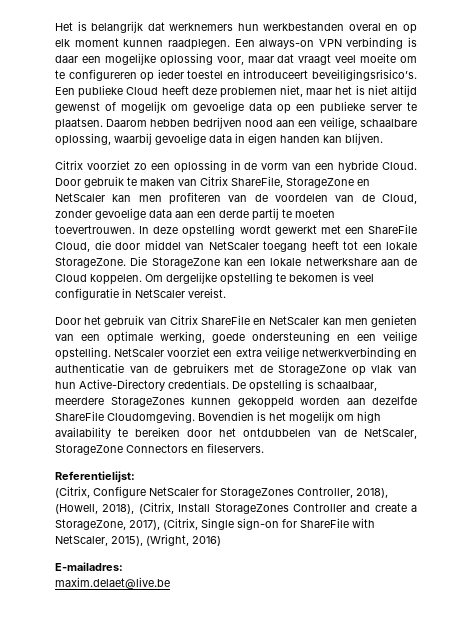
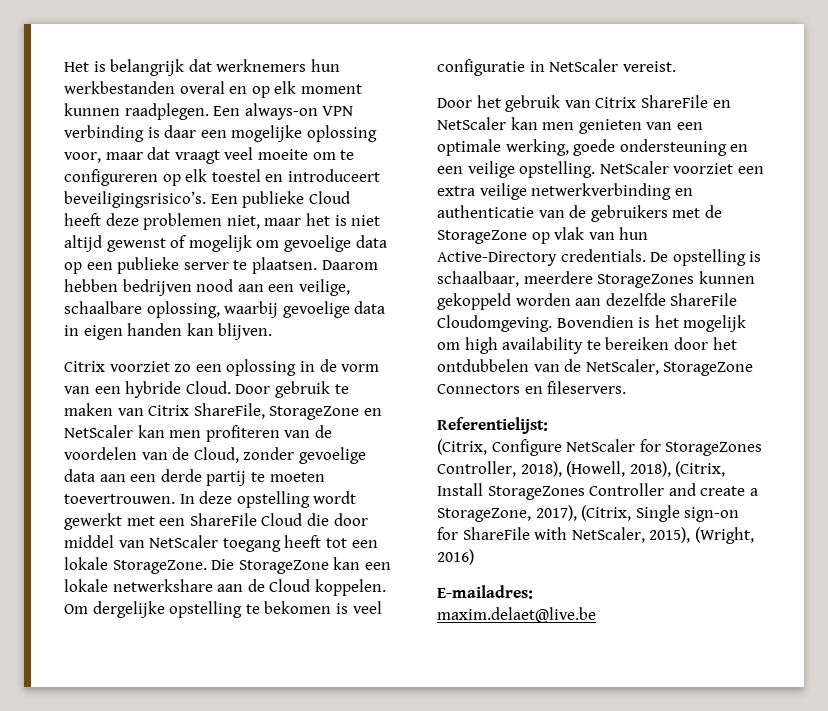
[157,69,184,79] ieder -> [185,169,208,182] elk
[55,242,90,252] Cloud, -> [261,513,303,526] Cloud

